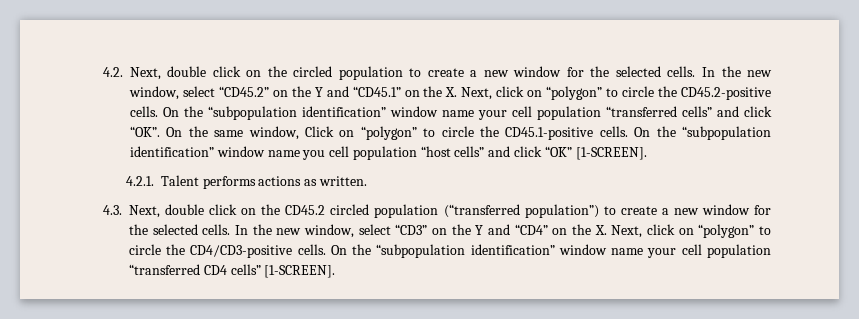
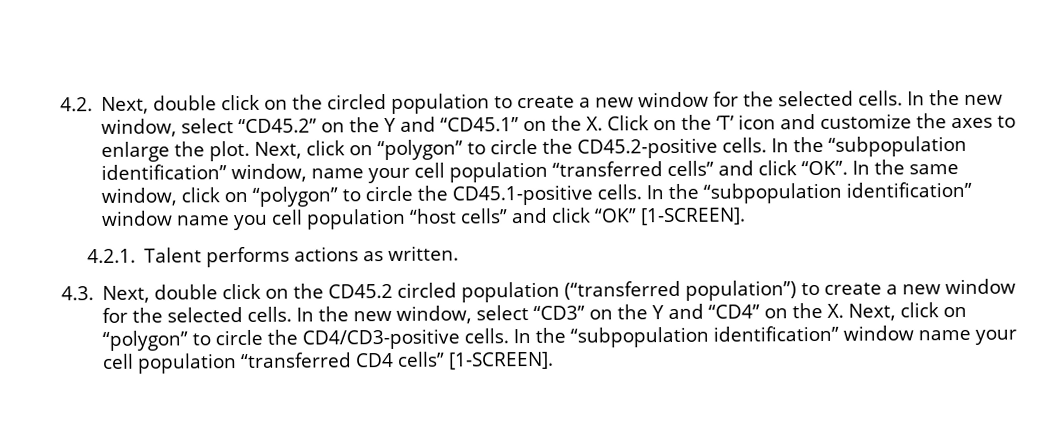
(458, 92) none -> [607,113,1017,131] [101,140,251,162] Click on the ‘T’ icon and customize the axes to enlarge the plot.
[162,106,438,120] On the “subpopulation identification” window -> [771,135,968,157] [101,163,308,183] In the “subpopulation identification” window,
[166,127,183,137] On -> [852,160,871,175] In
[304,126,334,137] Click -> [181,187,221,203] click
[634,127,651,137] On -> [646,185,665,200] In
[330,245,347,255] On -> [513,328,532,344] In

